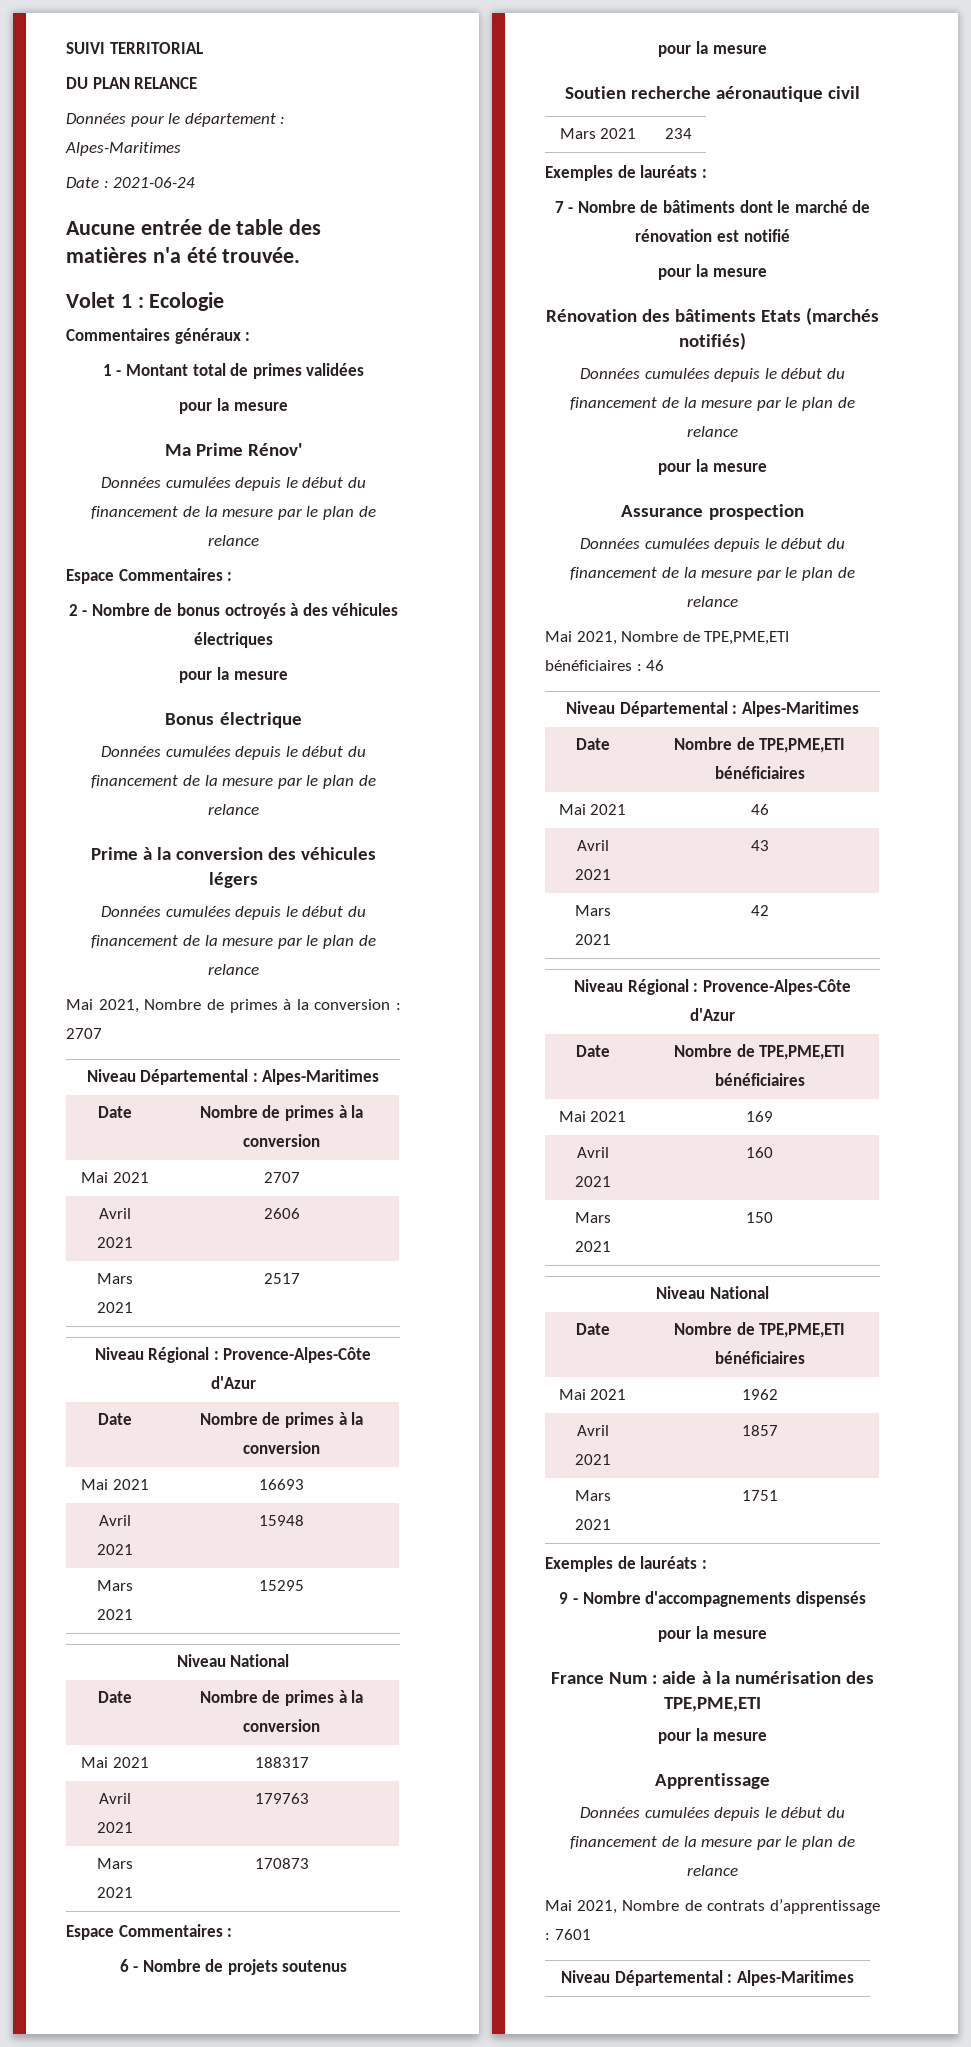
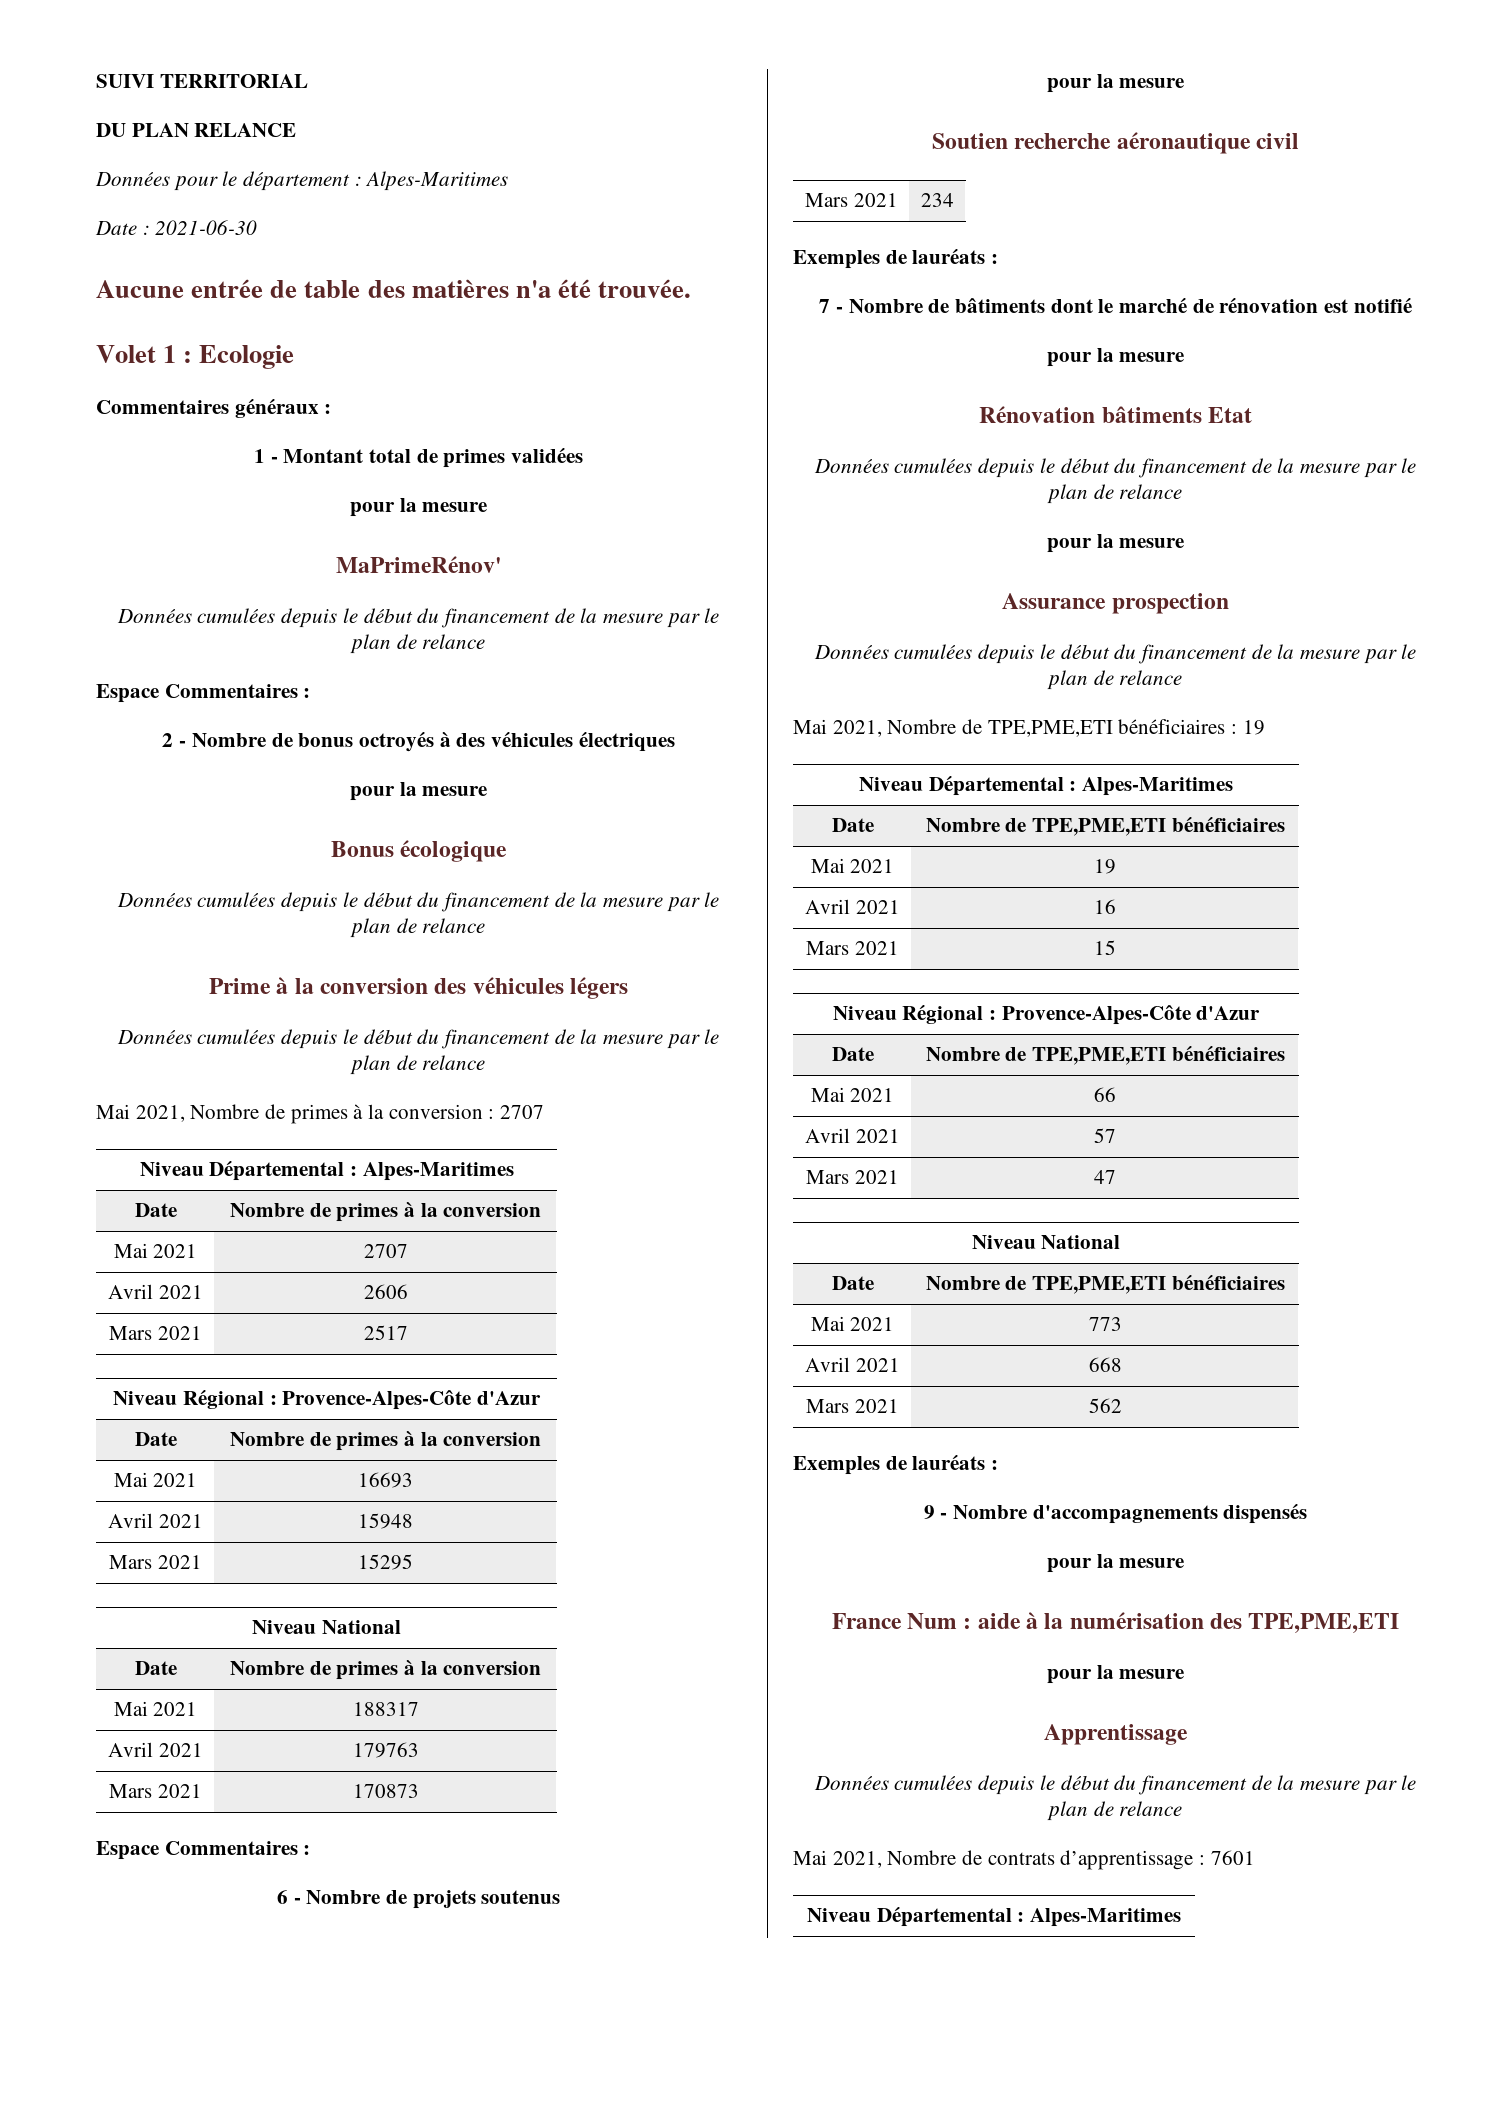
[113,177,196,188] 2021-06-24 -> [155,220,258,235] 2021-06-30
[164,443,303,456] Ma Prime Rénov' -> [335,556,502,573] MaPrimeRénov'
[219,712,302,728] électrique -> [400,840,508,862] écologique
[641,307,880,325] [679,332,746,350] des bâtiments Etats (marchés notifiés) -> [1101,406,1252,423] bâtiments Etat
[646,660,665,671] 46 -> [1242,720,1265,735] 19
[750,804,769,815] [576,840,609,851] [574,869,611,880] [750,840,769,851] [574,905,611,916] [574,934,611,945] [750,905,769,916] 46 // Avril 2021 | 43 // Mars 2021 | 42 -> [1094,859,1116,874] [805,899,900,914] [1094,899,1116,914] [806,941,899,955] [1094,940,1116,955] 19 // Avril 2021 | 16 // Mars 2021 | 15
[746,1111,773,1122] [576,1147,609,1158] [574,1176,611,1187] [746,1147,773,1158] [574,1212,611,1223] [574,1241,611,1252] [746,1212,773,1223] 169 // Avril 2021 | 160 // Mars 2021 | 150 -> [1094,1087,1116,1102] [805,1128,900,1143] [1094,1128,1116,1143] [806,1170,899,1184] [1094,1170,1116,1184] 66 // Avril 2021 | 57 // Mars 2021 | 47
[741,1389,778,1400] [576,1425,609,1436] [574,1454,611,1465] [741,1425,778,1436] [574,1490,611,1501] [574,1519,611,1530] [741,1490,778,1501] 1962 // Avril 2021 | 1857 // Mars 2021 | 1751 -> [1088,1317,1122,1331] [805,1357,900,1372] [1088,1357,1122,1372] [806,1399,899,1413] [1088,1398,1122,1413] 773 // Avril 2021 | 668 // Mars 2021 | 562

